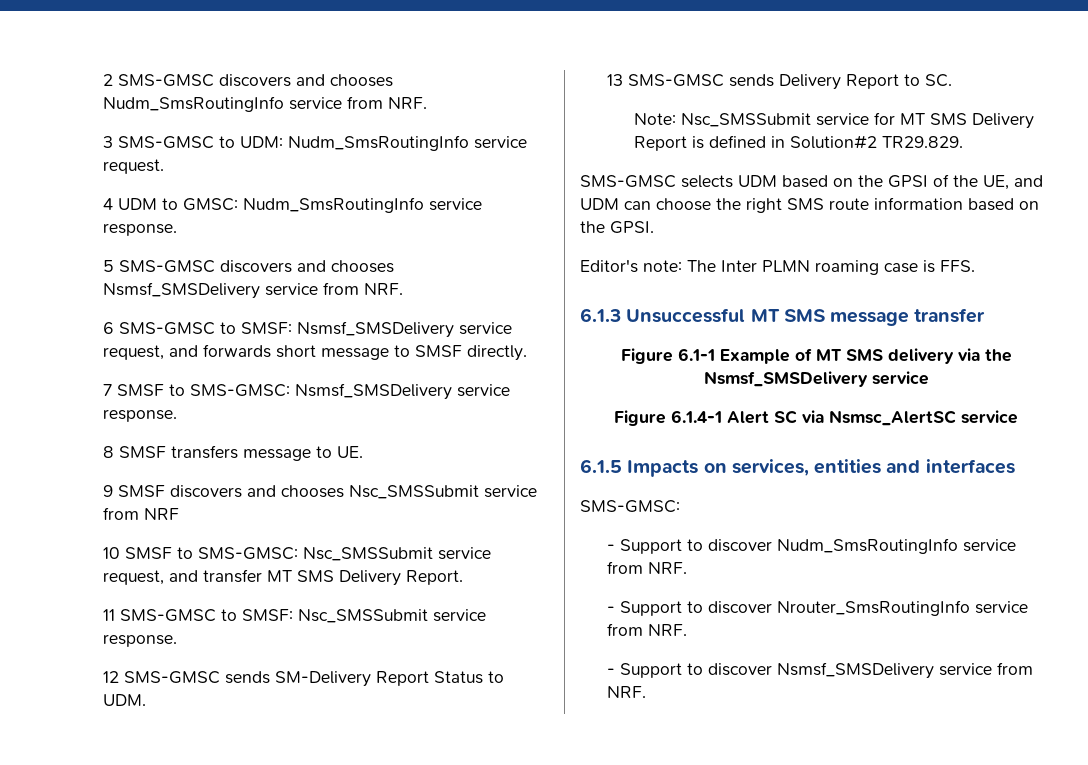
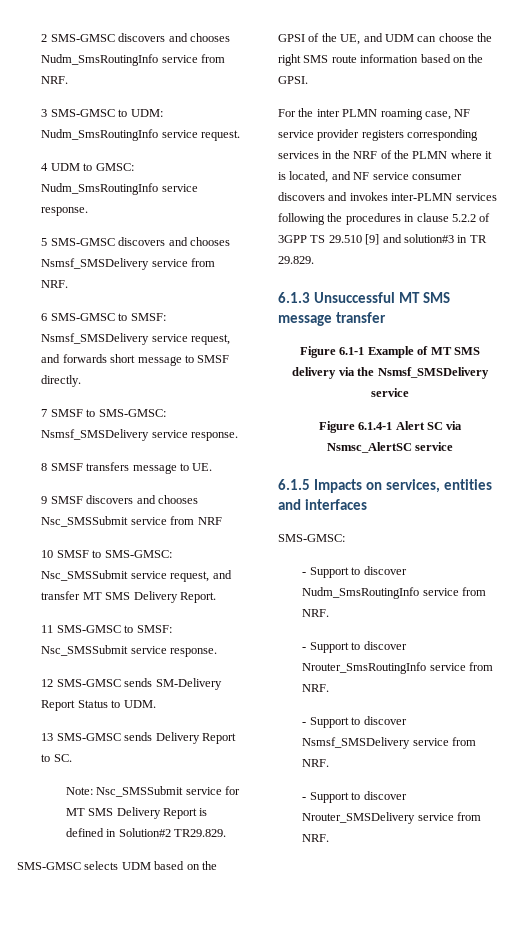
[580,259,975,275] Editor's note: The Inter PLMN roaming case is FFS. -> [278,108,471,120] [278,129,479,141] [278,150,492,159] [278,171,462,183] [278,192,497,201] [278,213,491,225] [278,234,487,245] [278,256,314,264] For the inter PLMN roaming case, NF service provider registers corresponding services in the NRF of the PLMN where it is located, and NF service consumer discovers and invokes inter-PLMN services following the procedures in clause 5.2.2 of 3GPP TS 29.510 [9] and solution#3 in TR 29.829.
(647, 692) none -> [302,791,407,803] [302,812,482,824] [302,834,330,842] // - Support to discover Nrouter_SMSDelivery service from NRF.

